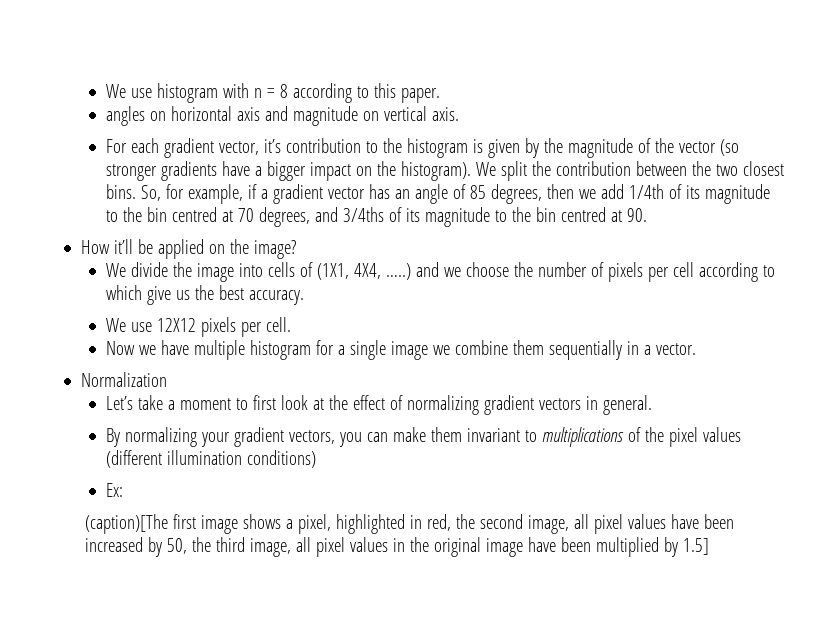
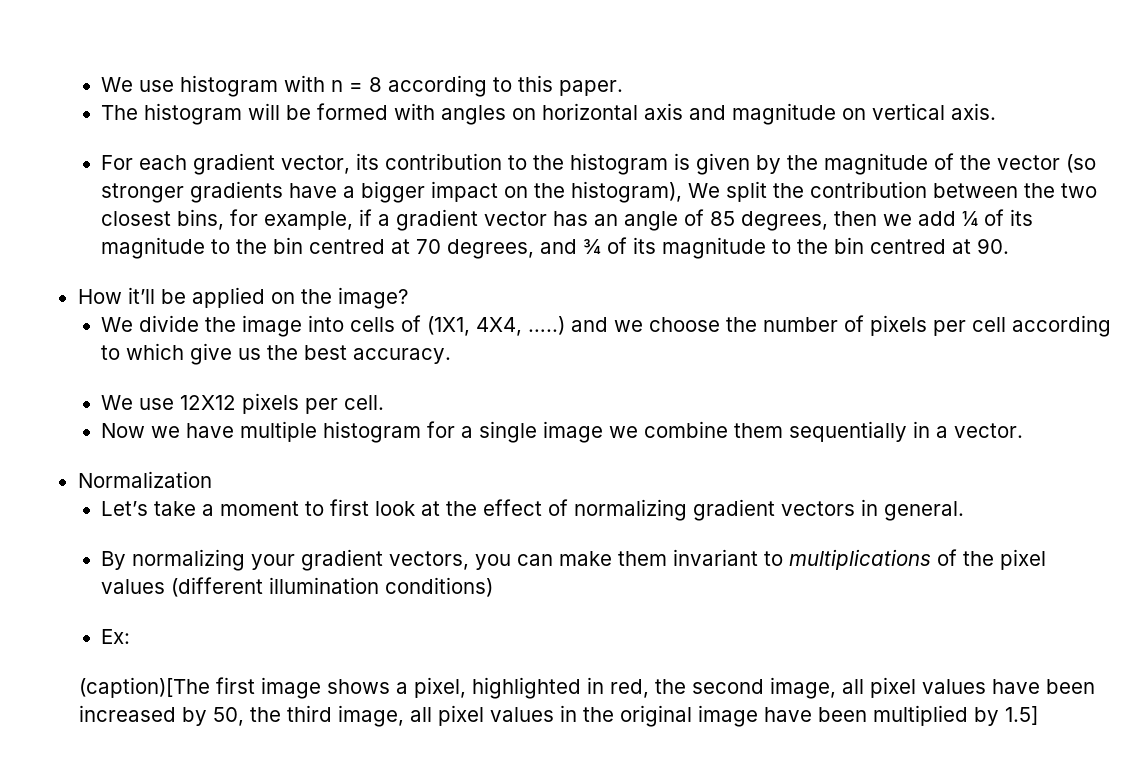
(440, 95) none -> [101,103,436,125] The histogram will be formed with
[263,139,281,153] it’s -> [356,153,380,170] its
[400,161,471,181] histogram). -> [571,181,683,203] histogram),
[105,184,161,201] bins. So, -> [177,209,225,230] bins,
[628,184,664,199] 1/4th -> [962,211,979,226] ¼
[342,207,384,222] 3/4ths -> [583,239,602,254] ¾

